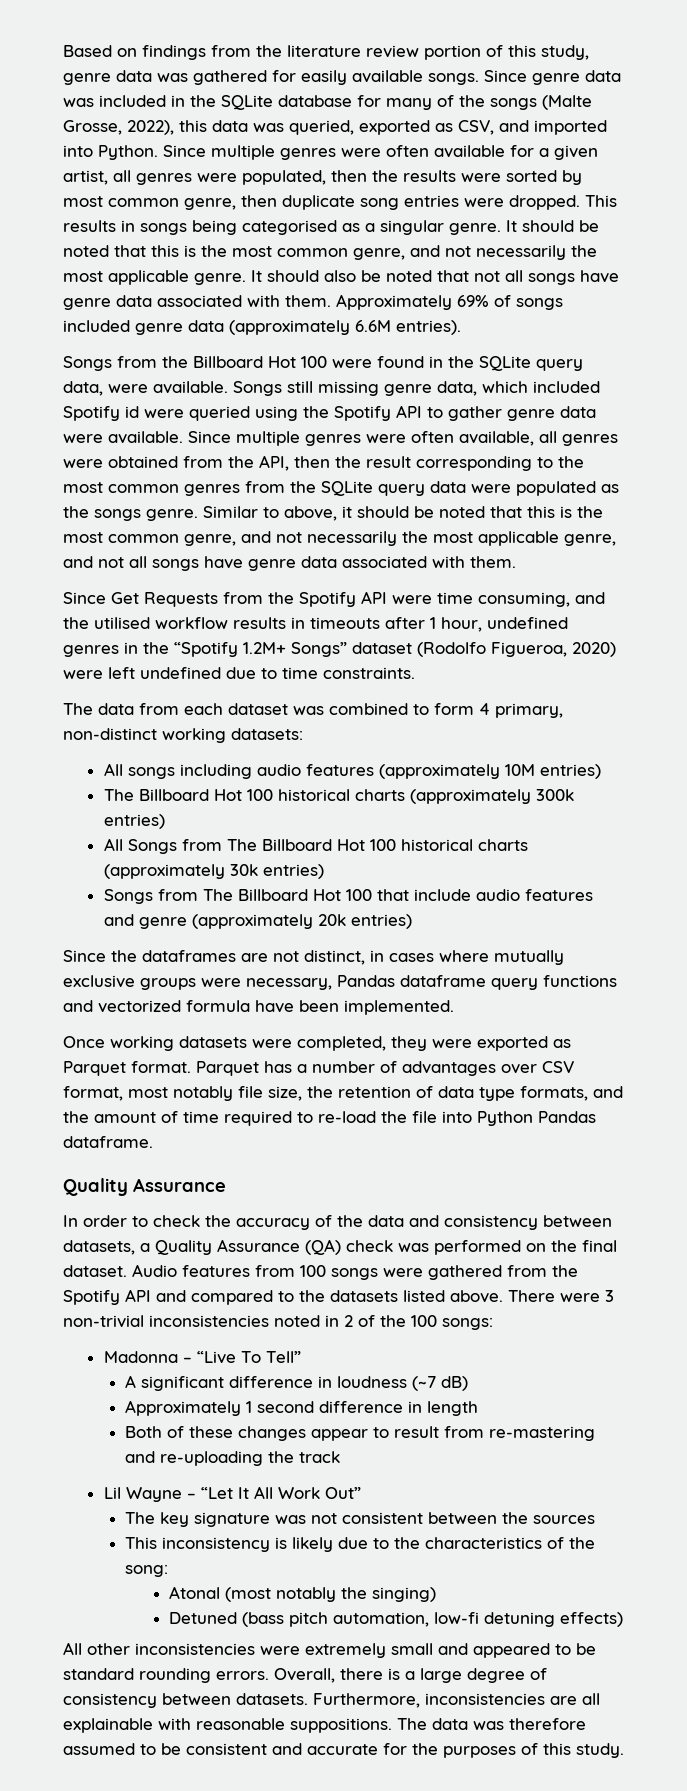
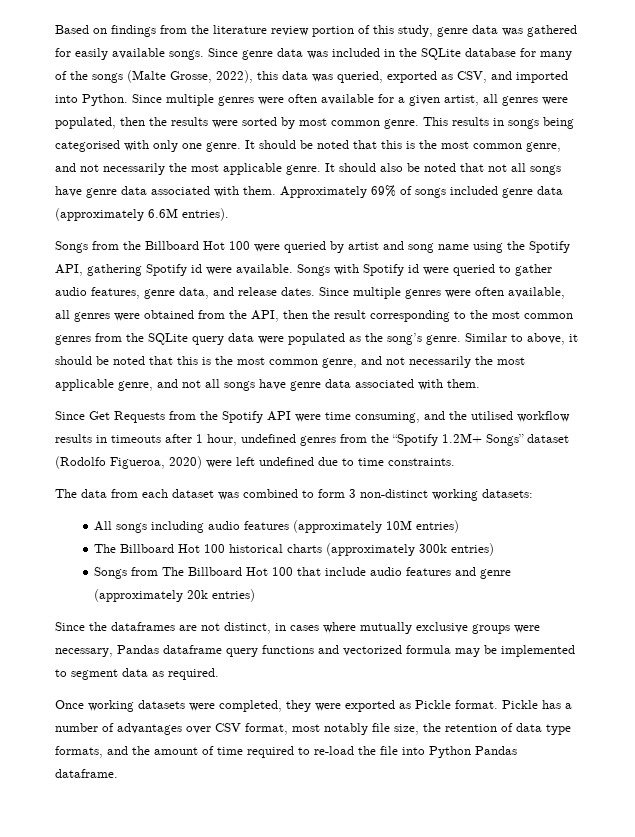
[184,195,580,210] genre, then duplicate song entries were dropped. -> [384,119,419,129] genre.
[342,220,444,235] as a singular -> [124,140,202,152] with only one
[377,356,583,371] [63,381,600,396] [63,405,596,421] [63,431,183,444] found in the SQLite query data, were available. Songs still missing genre data, which included Spotify id were queried using the Spotify API to gather genre data were available. -> [284,241,570,253] [55,264,552,276] [55,287,315,299] queried by artist and song name using the Spotify API, gathering Spotify id were available. Songs with Spotify id were queried to gather audio features, genre data, and release dates.
[94,509,141,521] songs -> [387,333,422,345] song’s
[124,642,138,654] in -> [340,434,367,443] from
[479,703,563,718] 4 primary, -> [349,489,356,498] 3
[103,838,528,854] [103,864,324,879] // All Songs from The Billboard Hot 100 historical charts (approximately 30k entries) -> (495, 549) none
[255,1000,454,1015] have been implemented. -> [455,645,575,657] [55,668,219,680] may be implemented to segment data as required.
[63,1061,259,1076] Parquet format. Parquet -> [415,700,538,709] Pickle format. Pickle
[63,1178,226,1196] [63,1215,612,1230] [63,1239,617,1255] [63,1264,578,1280] [63,1289,614,1305] [63,1315,493,1330] [103,1351,301,1364] [125,1375,469,1391] [125,1400,479,1416] [125,1426,596,1441] [125,1451,341,1466] [103,1486,361,1502] [125,1512,596,1527] [125,1537,596,1552] [125,1565,169,1577] [169,1586,437,1602] [169,1612,624,1627] [63,1642,596,1658] [63,1668,547,1683] [63,1693,600,1708] [63,1718,586,1733] [63,1743,624,1758] // Quality Assurance // In order to check the accuracy of the data and consistency between datasets, a Quality Assurance (QA) check was performed on the final dataset. Audio features from 100 songs were gathered from the Spotify API and compared to the datasets listed above. There were 3 non-trivial inconsistencies noted in 2 of the 100 songs: // Madonna – “Live To Tell” // A significant difference in loudness (~7 dB) // Approximately 1 second difference in length // Both of these changes appear to result from re-mastering and re-uploading the track // Lil Wayne – “Let It All Work Out” // The key signature was not consistent between the sources // This inconsistency is likely due to the characteristics of the song: // Atonal (most notably the singing) // Detuned (bass pitch automation, low-fi detuning effects) // All other inconsistencies were extremely small and appeared to be standard rounding errors. Overall, there is a large degree of consistency between datasets. Furthermore, inconsistencies are all explainable with reasonable suppositions. The data was therefore assumed to be consistent and accurate for the purposes of this study. -> (118, 773) none

